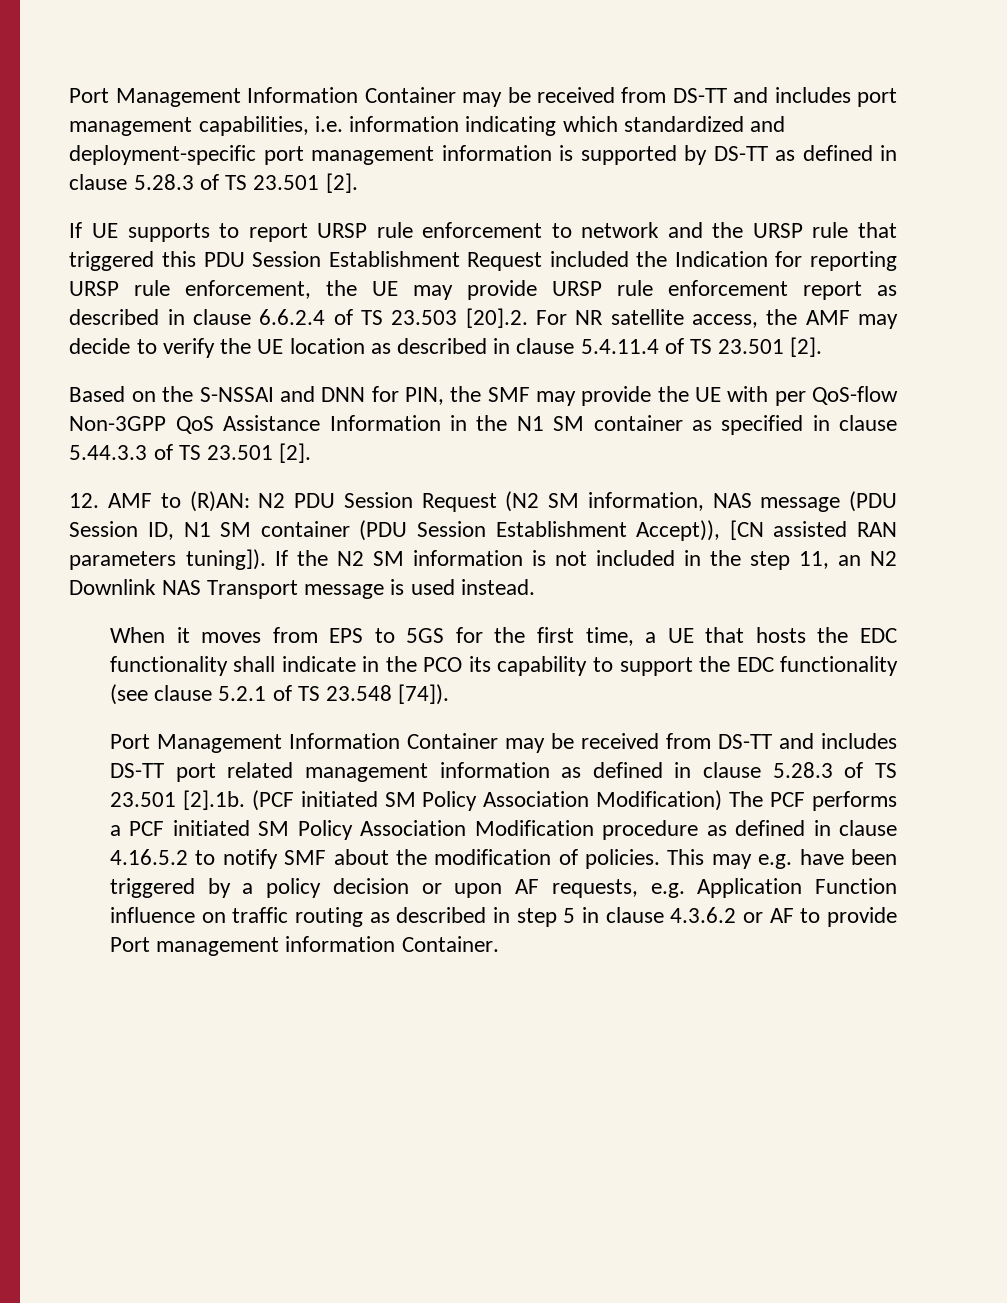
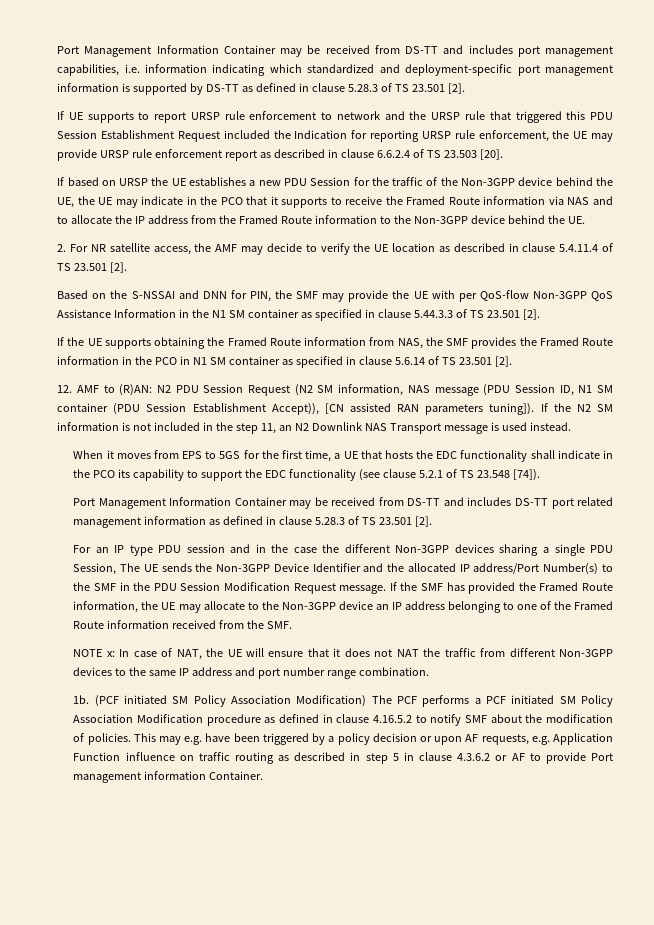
[465,308,528,328] [20].2. -> [479,149,503,160] [57,177,614,186] [57,196,613,208] [57,215,585,224] [57,244,67,252] [20]. // If based on URSP the UE establishes a new PDU Session for the traffic of the Non-3GPP device behind the UE, the UE may indicate in the PCO that it supports to receive the Framed Route information via NAS and to allocate the IP address from the Framed Route information to the Non-3GPP device behind the UE. // 2.
(312, 453) none -> [57,337,613,349] [57,356,512,368] // If the UE supports obtaining the Framed Route information from NAS, the SMF provides the Framed Route information in the PCO in N1 SM container as specified in clause 5.6.14 of TS 23.501 [2].
[182,790,245,810] [2].1b. -> [415,516,433,527] [73,544,613,556] [73,563,614,575] [73,582,614,594] [73,601,614,613] [73,620,293,629] [73,648,613,660] [73,667,430,679] [73,695,90,704] [2]. // For an IP type PDU session and in the case the different Non-3GPP devices sharing a single PDU Session, The UE sends the Non-3GPP Device Identifier and the allocated IP address/Port Number(s) to the SMF in the PDU Session Modification Request message. If the SMF has provided the Framed Route information, the UE may allocate to the Non-3GPP device an IP address belonging to one of the Framed Route information received from the SMF. // NOTE x: In case of NAT, the UE will ensure that it does not NAT the traffic from different Non-3GPP devices to the same IP address and port number range combination. // 1b.

